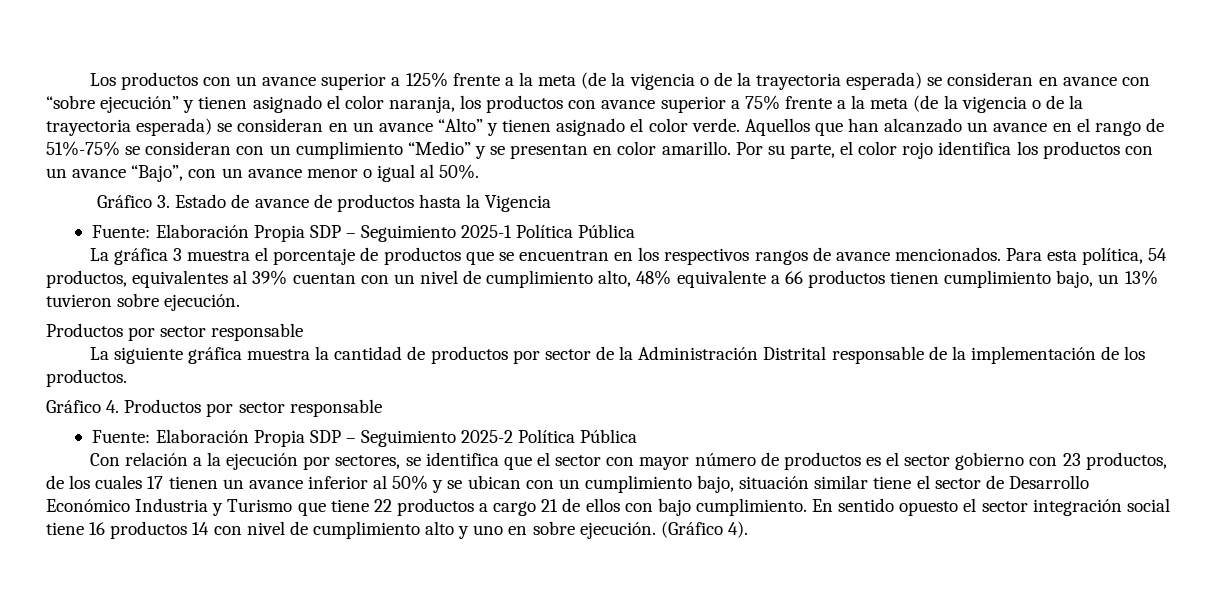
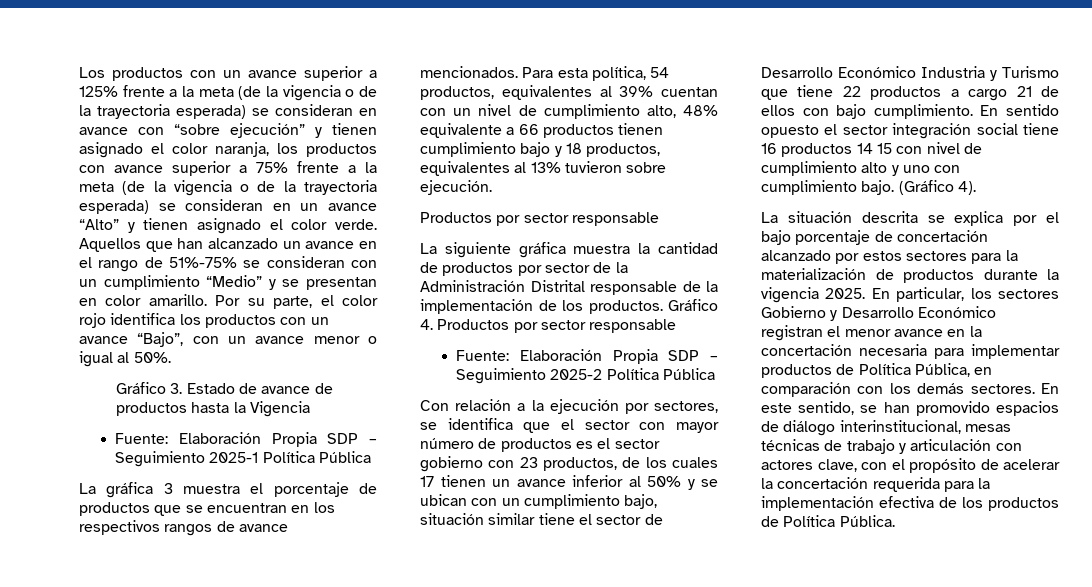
[1056,270,1120,288] bajo, un -> [520,142,661,157] [420,161,527,176] bajo y 18 productos, equivalentes al
(127, 378) // -> (663, 307) none
(210, 528) none -> [876,143,892,154] 15
[508,521,656,539] en sobre ejecución. -> [934,165,961,173] [761,180,895,195] con cumplimiento bajo.
(748, 529) none -> [761,211,1059,226] [761,230,988,245] [761,250,1018,264] [761,268,1059,283] [761,287,1059,303] [761,306,996,321] [761,325,982,341] [761,344,1060,359] [761,363,993,378] [761,382,1059,397] [761,401,1059,416] [761,420,1011,436] [761,439,1022,454] [761,458,1060,473] [761,477,991,492] [761,496,1059,511] [761,515,895,527] // La situación descrita se explica por el bajo porcentaje de concertación alcanzado por estos sectores para la materialización de productos durante la vigencia 2025. En particular, los sectores Gobierno y Desarrollo Económico registran el menor avance en la concertación necesaria para implementar productos de Política Pública, en comparación con los demás sectores. En este sentido, se han promovido espacios de diálogo interinstitucional, mesas técnicas de trabajo y articulación con actores clave, con el propósito de acelerar la concertación requerida para la implementación efectiva de los productos de Política Pública.

